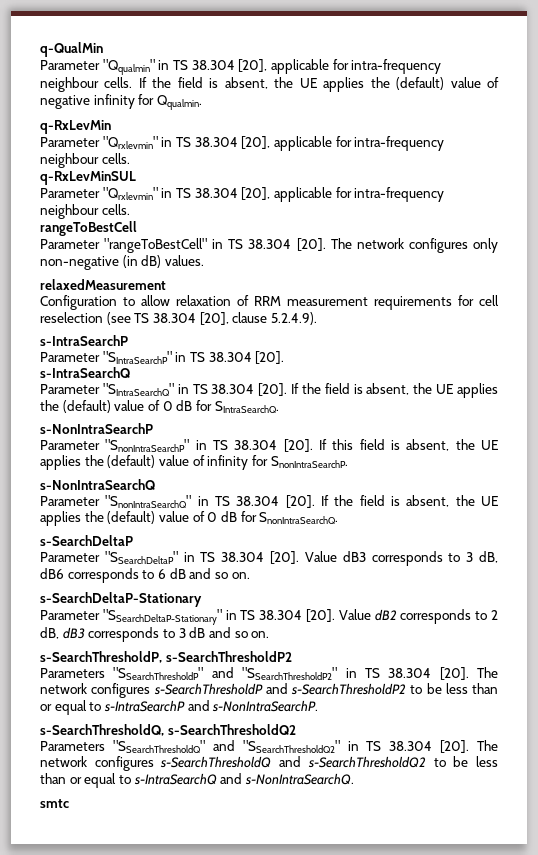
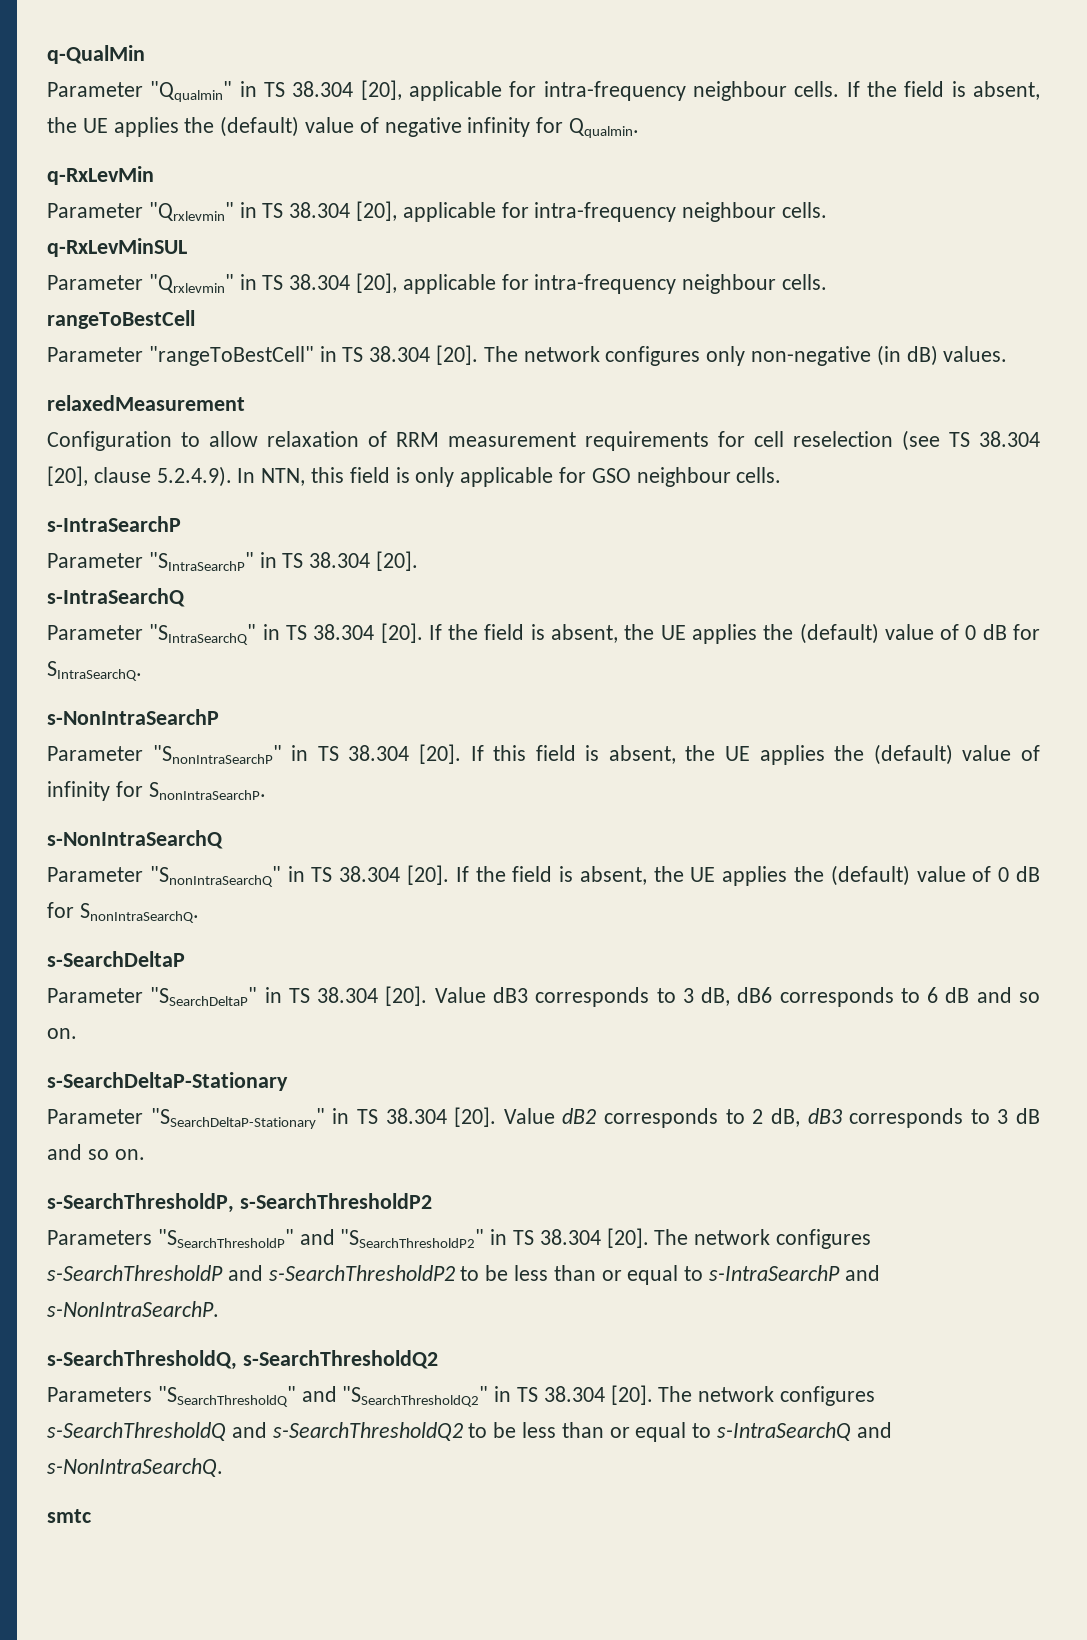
(317, 318) none -> [237,467,782,487] In NTN, this field is only applicable for GSO neighbour cells.

